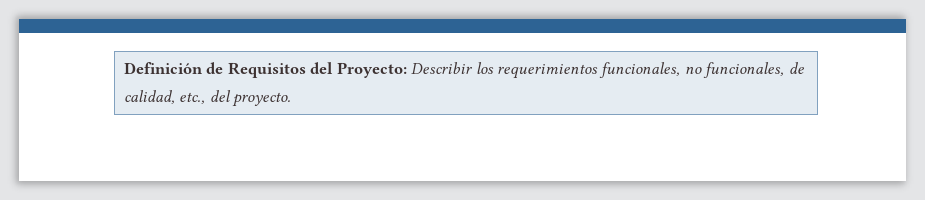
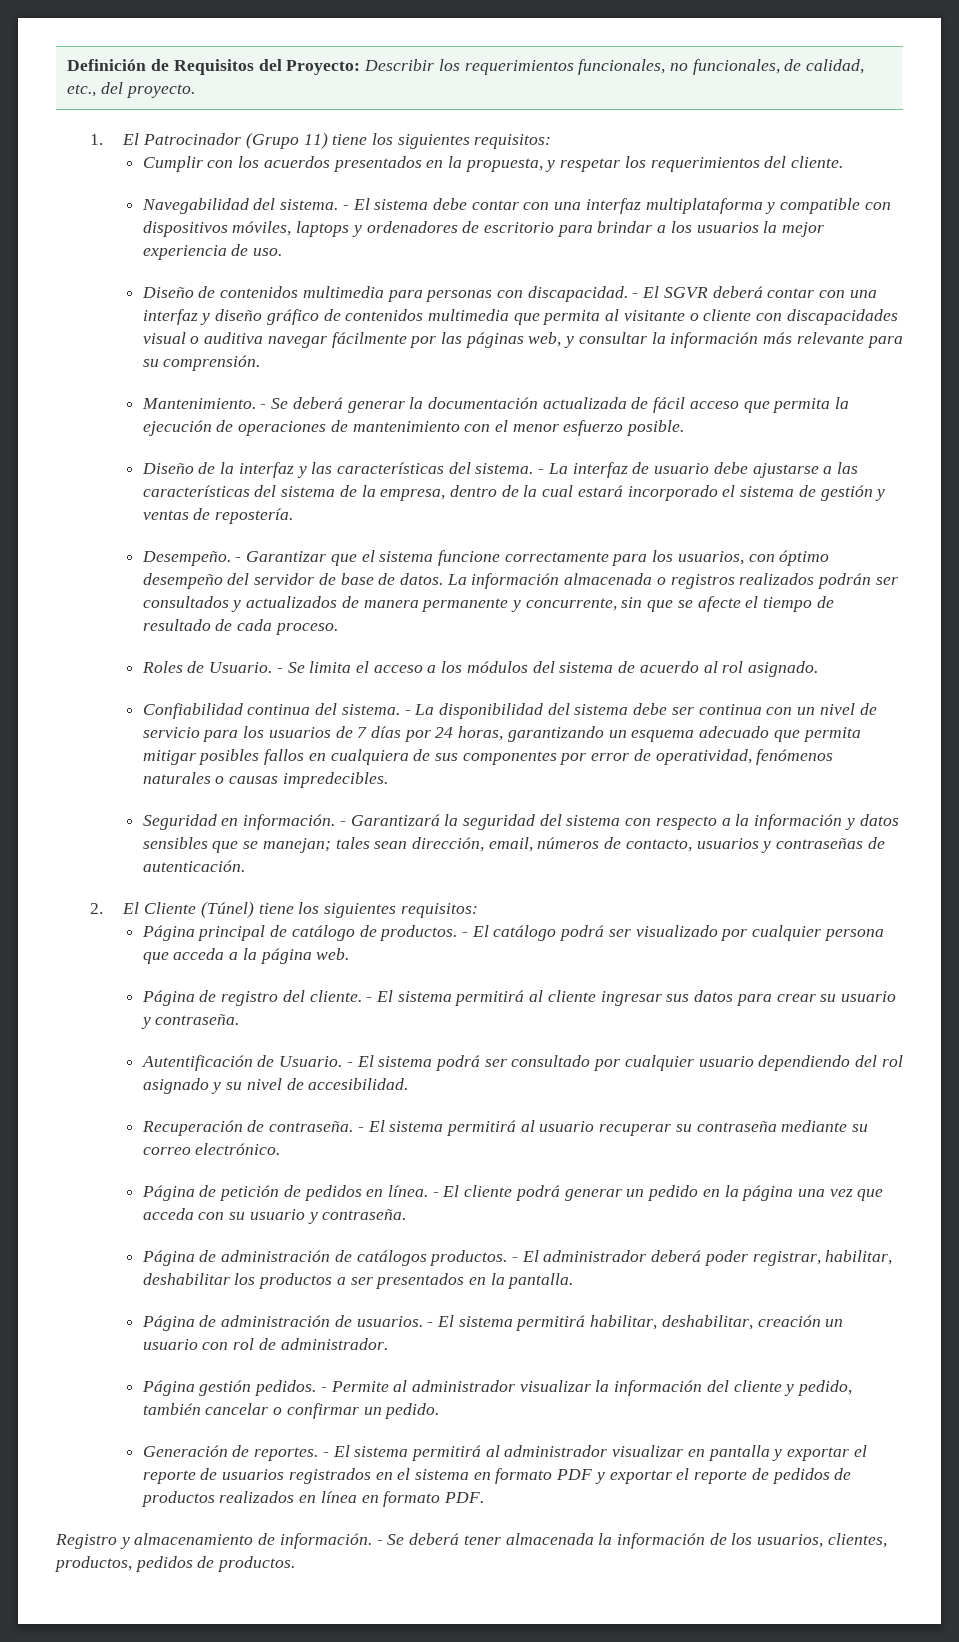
(292, 99) none -> [89,132,552,149] [142,156,844,172] [141,198,891,214] [142,221,825,237] [142,244,283,260] [141,286,877,302] [142,309,898,325] [142,332,903,348] [142,355,261,371] [141,397,850,413] [142,420,685,436] [141,462,858,478] [142,485,886,501] [142,508,294,524] [141,550,830,566] [142,573,898,589] [142,596,834,612] [142,619,338,635] [141,661,818,677] [142,703,877,719] [142,726,861,742] [142,749,834,765] [142,772,388,788] [142,814,899,830] [142,837,885,853] [142,860,245,872] [89,901,478,918] [141,925,884,941] [142,948,350,964] [141,990,896,1006] [140,1014,240,1029] [141,1055,903,1071] [142,1078,409,1094] [141,1120,869,1136] [142,1143,281,1155] [141,1185,884,1201] [142,1208,407,1224] [141,1250,893,1266] [142,1273,574,1289] [141,1315,844,1331] [142,1338,388,1350] [141,1380,853,1396] [142,1403,440,1419] [142,1445,867,1461] [142,1468,852,1484] [140,1491,484,1507] [55,1533,887,1549] [54,1556,296,1572] // 1. El Patrocinador (Grupo 11) tiene los siguientes requisitos: // Cumplir con los acuerdos presentados en la propuesta, y respetar los requerimientos del cliente. // Navegabilidad del sistema. - El sistema debe contar con una interfaz multiplataforma y compatible con dispositivos móviles, laptops y ordenadores de escritorio para brindar a los usuarios la mejor experiencia de uso. // Diseño de contenidos multimedia para personas con discapacidad. - El SGVR deberá contar con una interfaz y diseño gráfico de contenidos multimedia que permita al visitante o cliente con discapacidades visual o auditiva navegar fácilmente por las páginas web, y consultar la información más relevante para su comprensión. // Mantenimiento. - Se deberá generar la documentación actualizada de fácil acceso que permita la ejecución de operaciones de mantenimiento con el menor esfuerzo posible. // Diseño de la interfaz y las características del sistema. - La interfaz de usuario debe ajustarse a las características del sistema de la empresa, dentro de la cual estará incorporado el sistema de gestión y ventas de repostería. // Desempeño. - Garantizar que el sistema funcione correctamente para los usuarios, con óptimo desempeño del servidor de base de datos. La información almacenada o registros realizados podrán ser consultados y actualizados de manera permanente y concurrente, sin que se afecte el tiempo de resultado de cada proceso. // Roles de Usuario. - Se limita el acceso a los módulos del sistema de acuerdo al rol asignado. // Confiabilidad continua del sistema. - La disponibilidad del sistema debe ser continua con un nivel de servicio para los usuarios de 7 días por 24 horas, garantizando un esquema adecuado que permita mitigar posibles fallos en cualquiera de sus componentes por error de operatividad, fenómenos naturales o causas impredecibles. // Seguridad en información. - Garantizará la seguridad del sistema con respecto a la información y datos sensibles que se manejan; tales sean dirección, email, números de contacto, usuarios y contraseñas de autenticación. // 2. El Cliente (Túnel) tiene los siguientes requisitos: // Página principal de catálogo de productos. - El catálogo podrá ser visualizado por cualquier persona que acceda a la página web. // Página de registro del cliente. - El sistema permitirá al cliente ingresar sus datos para crear su usuario y contraseña. // Autentificación de Usuario. - El sistema podrá ser consultado por cualquier usuario dependiendo del rol asignado y su nivel de accesibilidad. // Recuperación de contraseña. - El sistema permitirá al usuario recuperar su contraseña mediante su correo electrónico. // Página de petición de pedidos en línea. - El cliente podrá generar un pedido en la página una vez que acceda con su usuario y contraseña. // Página de administración de catálogos productos. - El administrador deberá poder registrar, habilitar, deshabilitar los productos a ser presentados en la pantalla. // Página de administración de usuarios. - El sistema permitirá habilitar, deshabilitar, creación un usuario con rol de administrador. // Página gestión pedidos. - Permite al administrador visualizar la información del cliente y pedido, también cancelar o confirmar un pedido. // Generación de reportes. - El sistema permitirá al administrador visualizar en pantalla y exportar el reporte de usuarios registrados en el sistema en formato PDF y exportar el reporte de pedidos de productos realizados en línea en formato PDF. // Registro y almacenamiento de información. - Se deberá tener almacenada la información de los usuarios, clientes, productos, pedidos de productos.

